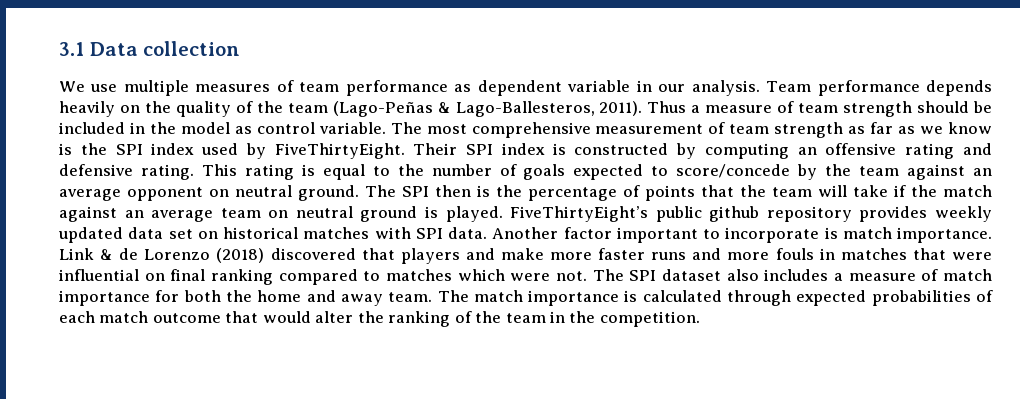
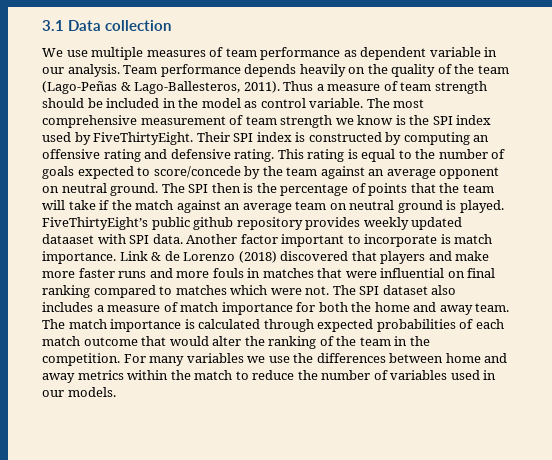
[848,122,916,134] as far as -> (333, 121) none
[128,227,370,239] data set on historical matches -> [42,234,94,244] dataaset
(700, 319) none -> [123,353,508,366] [42,370,497,383] [42,387,116,397] For many variables we use the differences between home and away metrics within the match to reduce the number of variables used in our models.

